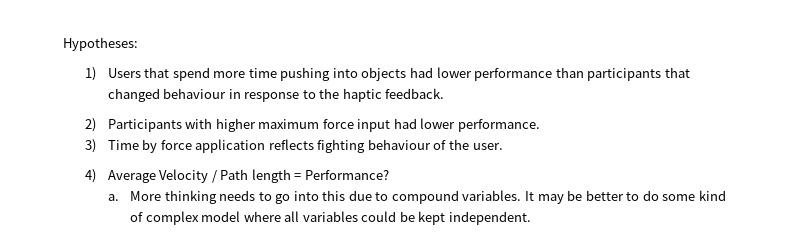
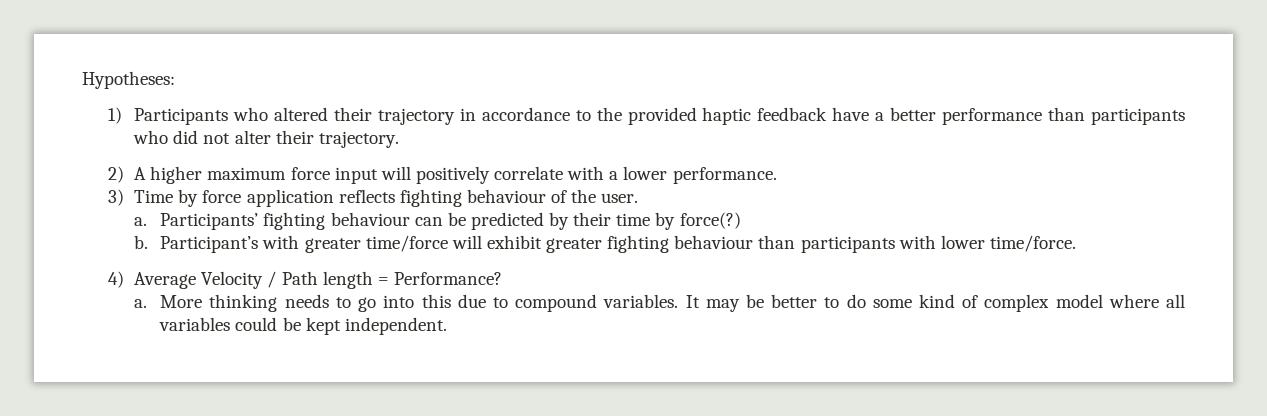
[107,67,690,81] [107,88,445,102] Users that spend more time pushing into objects had lower performance than participants that changed behaviour in response to the haptic feedback. -> [134,107,1185,125] [133,130,399,148] Participants who altered their trajectory in accordance to the provided haptic feedback have a better performance than participants who did not alter their trajectory.
[107,118,213,132] Participants with -> [134,167,147,180] A
[393,118,417,129] had -> [380,166,619,184] will positively correlate with a
(503, 146) none -> [134,212,741,230] [134,235,1076,253] // a. Participants’ fighting behaviour can be predicted by their time by force(?) // b. Participant’s with greater time/force will exhibit greater fighting behaviour than participants with lower time/force.

